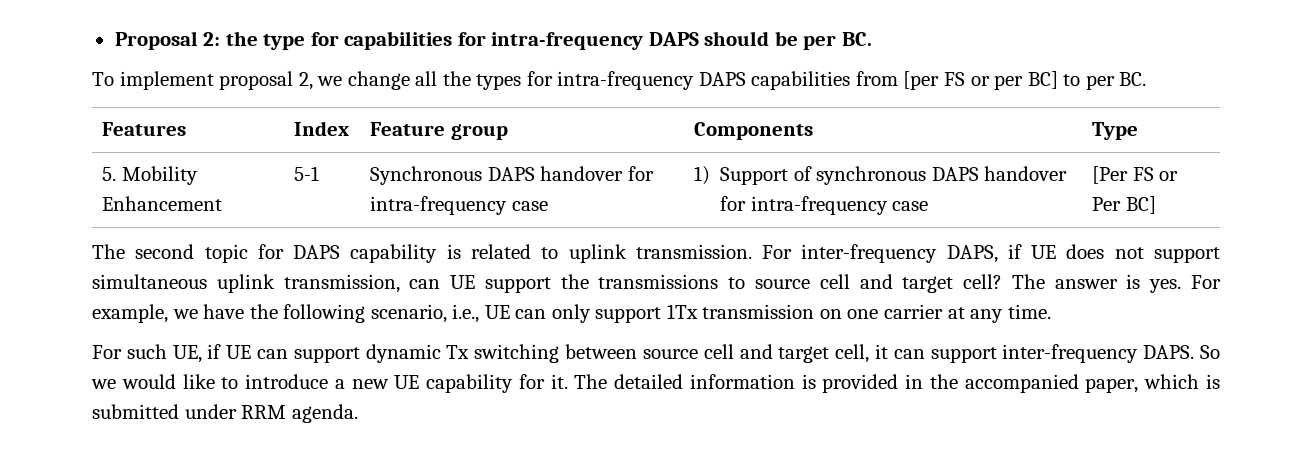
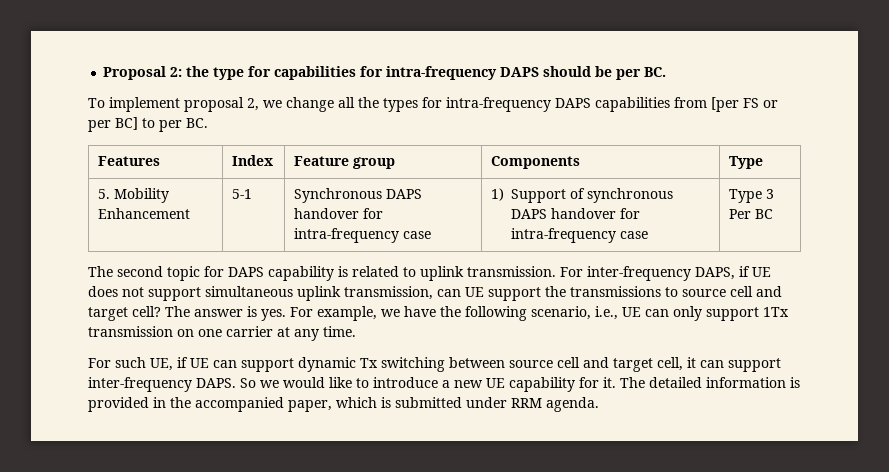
[1092,166,1179,184] [1092,196,1156,214] [Per FS or Per BC] -> [729,189,775,203] [729,209,774,219] Type 3 Per BC

